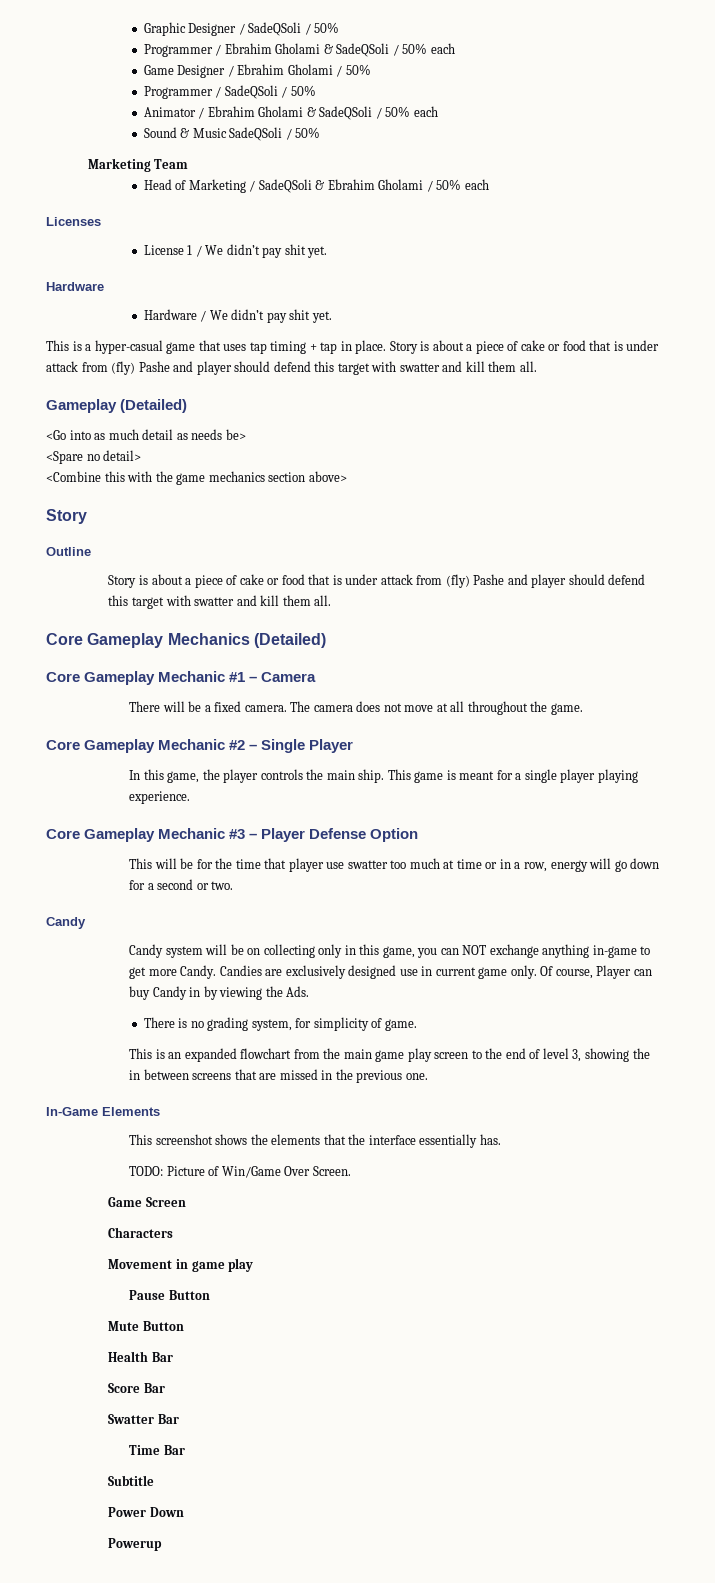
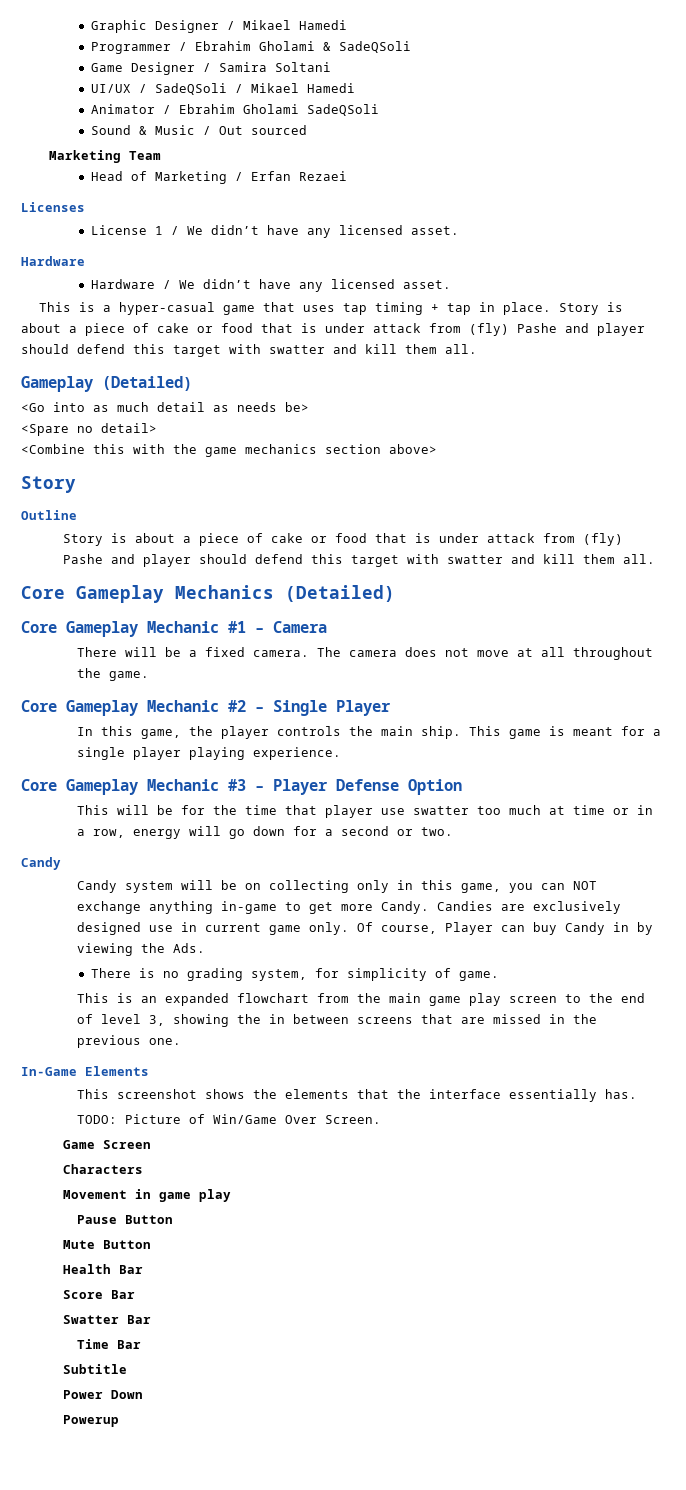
[248,22,340,36] SadeQSoli / 50% -> [242,20,347,30] Mikael Hamedi
[392,43,455,56] / 50% each -> (411, 47) none
[237,64,371,77] [143,85,316,99] Ebrahim Gholami / 50% // Programmer / SadeQSoli / 50% -> [218,62,331,72] [90,83,355,95] Samira Soltani // UI/UX / SadeQSoli / Mikael Hamedi
[306,106,438,120] & SadeQSoli / 50% each -> [306,104,379,116] SadeQSoli
[229,127,321,141] SadeQSoli / 50% -> [202,125,307,135] / Out sourced
[258,179,489,193] SadeQSoli & Ebrahim Gholami / 50% each -> [250,171,347,181] Erfan Rezaei
[262,244,328,258] pay shit yet. -> [266,225,459,238] have any licensed asset.
[266,309,332,323] pay shit yet. -> [258,279,451,292] have any licensed asset.

